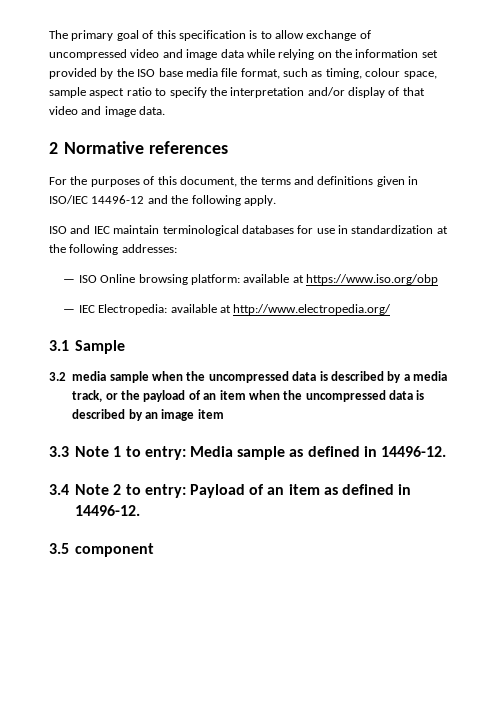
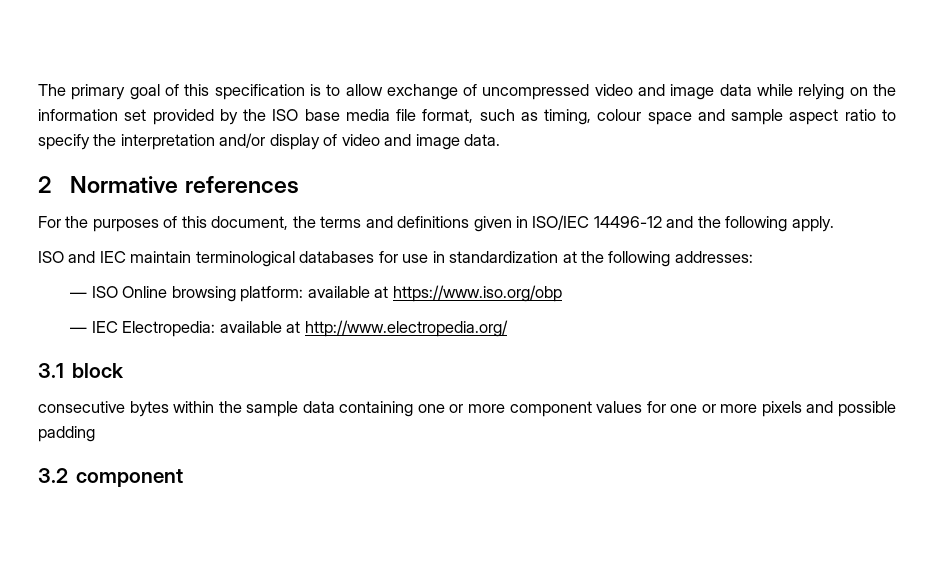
[403,71,437,79] space, -> [647,109,725,125] space and
[402,87,425,96] that -> (338, 140) none
[75,340,126,354] [49,371,447,383] [72,390,425,402] [72,409,224,421] [49,446,446,460] [49,484,412,498] [75,505,141,516] [49,543,69,554] Sample // 3.2 media sample when the uncompressed data is described by a media track, or the payload of an item when the uncompressed data is described by an image item // 3.3 Note 1 to entry: Media sample as defined in 14496-12. // 3.4 Note 2 to entry: Payload of an item as defined in 14496-12. // 3.5 -> [72,363,125,378] [38,401,896,417] [38,426,95,442] [38,468,68,483] block // consecutive bytes within the sample data containing one or more component values for one or more pixels and possible padding // 3.2

